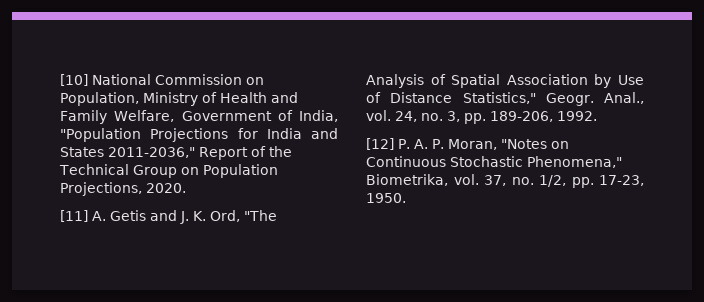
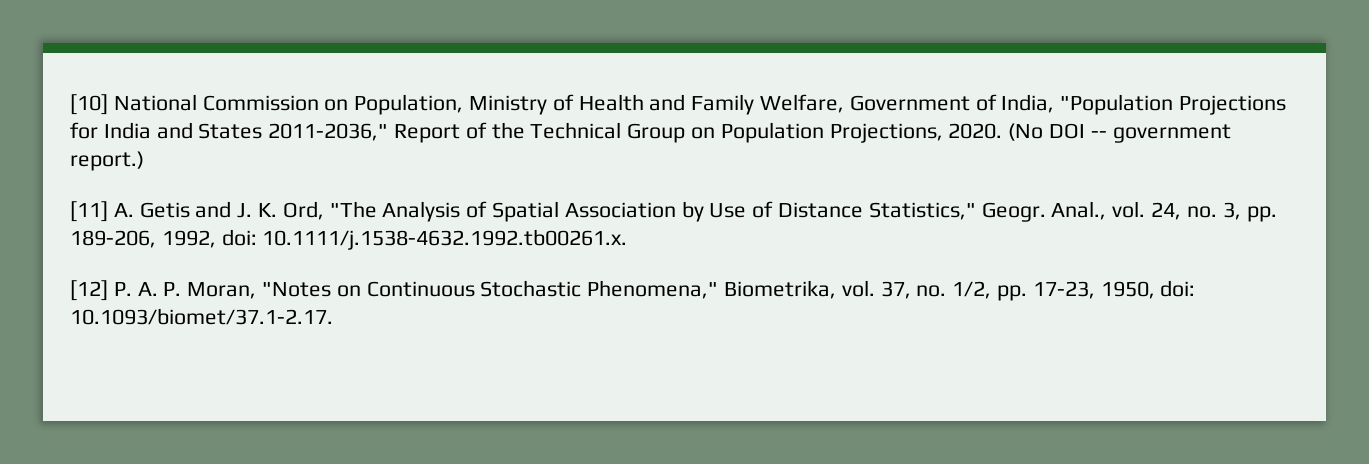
(186, 188) none -> [1008,123,1231,143] [70,151,144,171] (No DOI -- government report.)
[557,111,597,121] 1992. -> [161,229,628,250] 1992, doi: 10.1111/j.1538-4632.1992.tb00261.x.
[366,193,406,203] 1950. -> [1100,280,1196,299] [70,308,333,325] 1950, doi: 10.1093/biomet/37.1-2.17.

